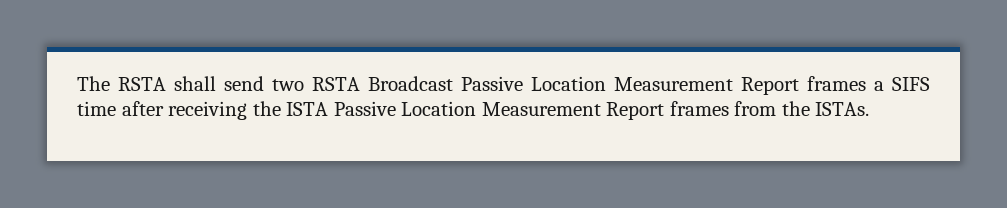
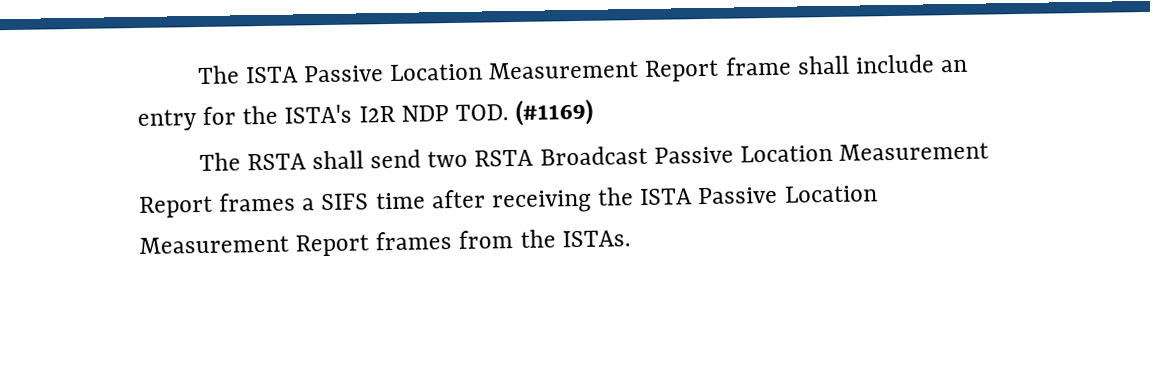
[77,76,110,91] The -> [196,54,968,85] [137,98,594,131] [198,152,241,172] The ISTA Passive Location Measurement Report frame shall include an entry for the ISTA's I2R NDP TOD. (#1169) // The

